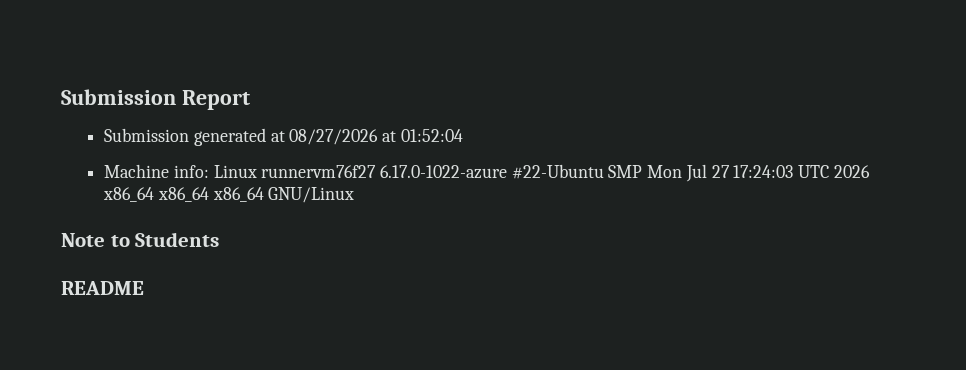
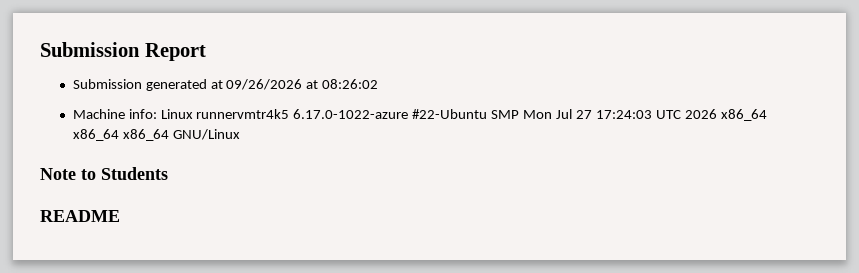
[289,129,463,145] 08/27/2026 at 01:52:04 -> [226,79,379,90] 09/26/2026 at 08:26:02
[261,165,377,178] runnervm76f27 -> [196,109,290,119] runnervmtr4k5

